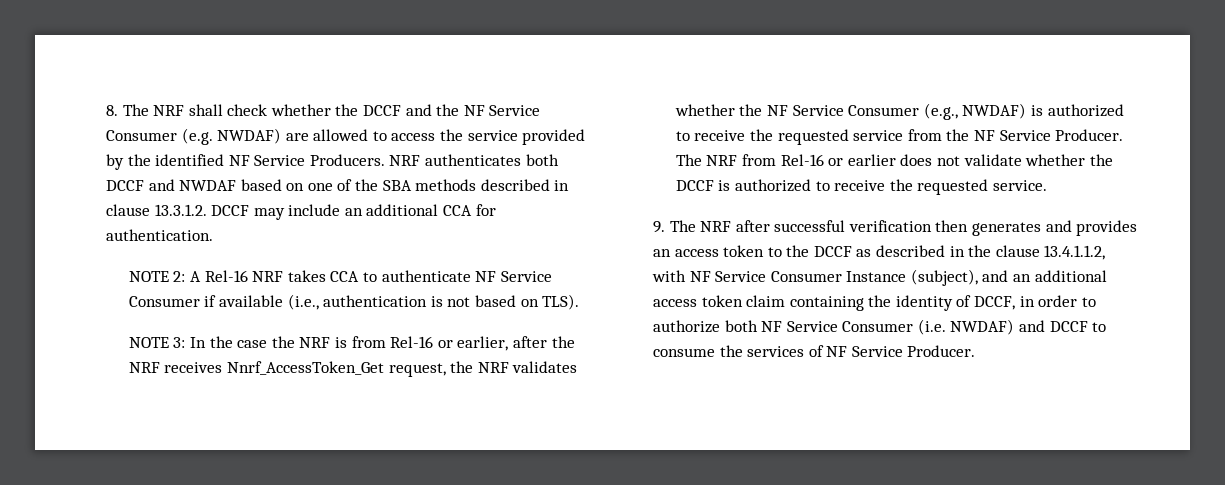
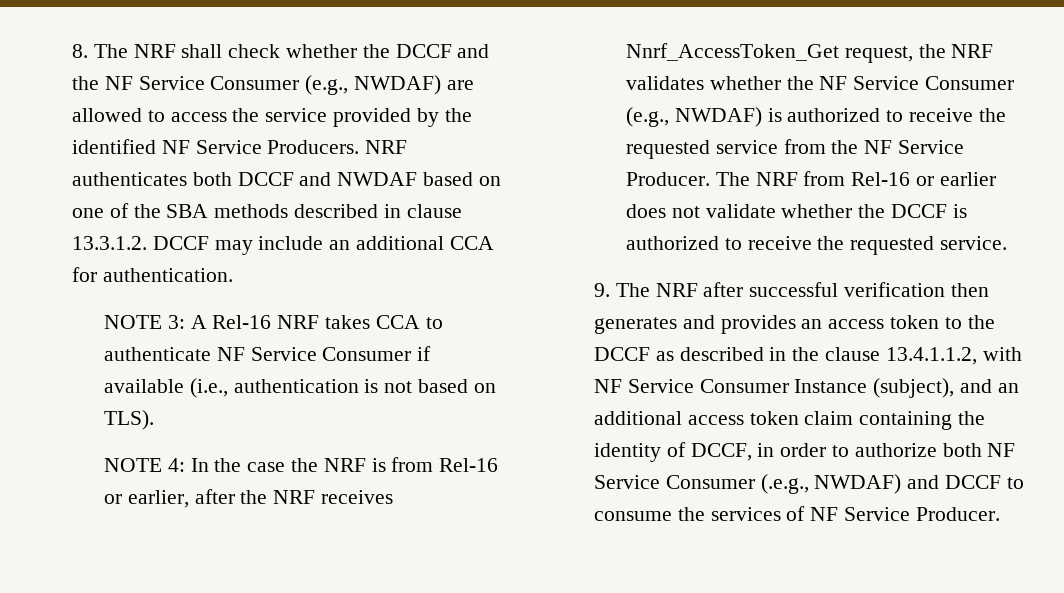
[181,128,213,145] (e.g. -> [305,75,349,95] (e.g.,
[173,271,186,282] 2: -> [167,315,185,329] 3:
[173,337,186,348] 3: -> [167,458,185,472] 4:
[917,319,946,335] (i.e. -> [760,474,809,494] (.e.g.,

